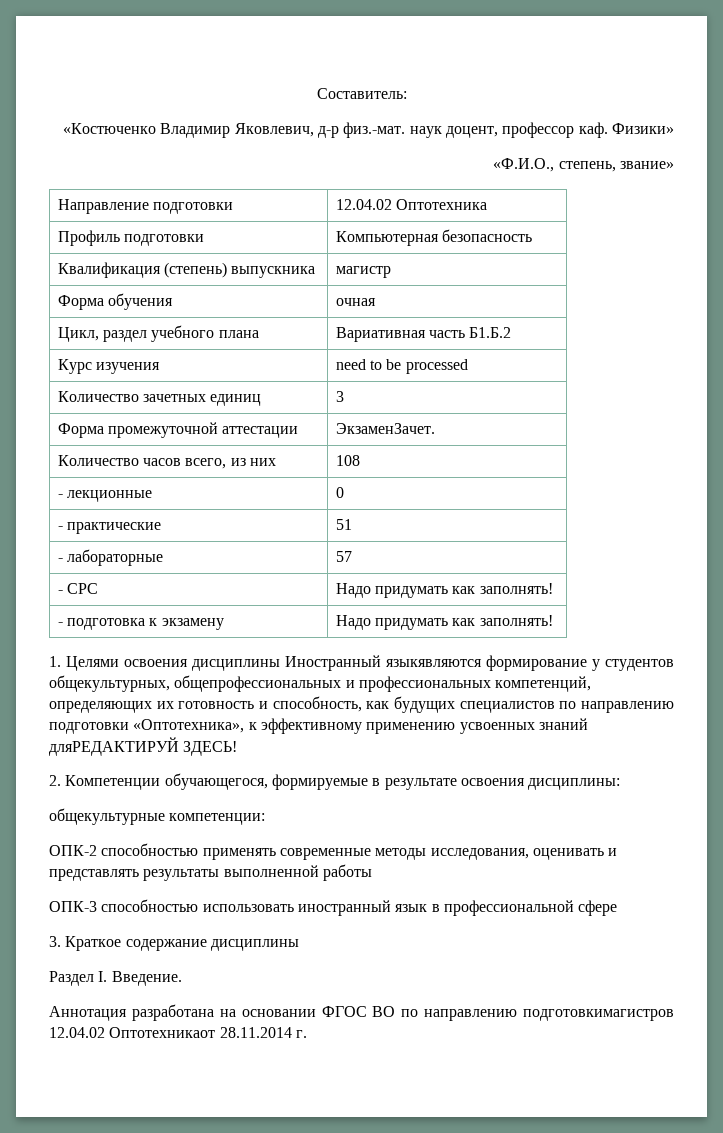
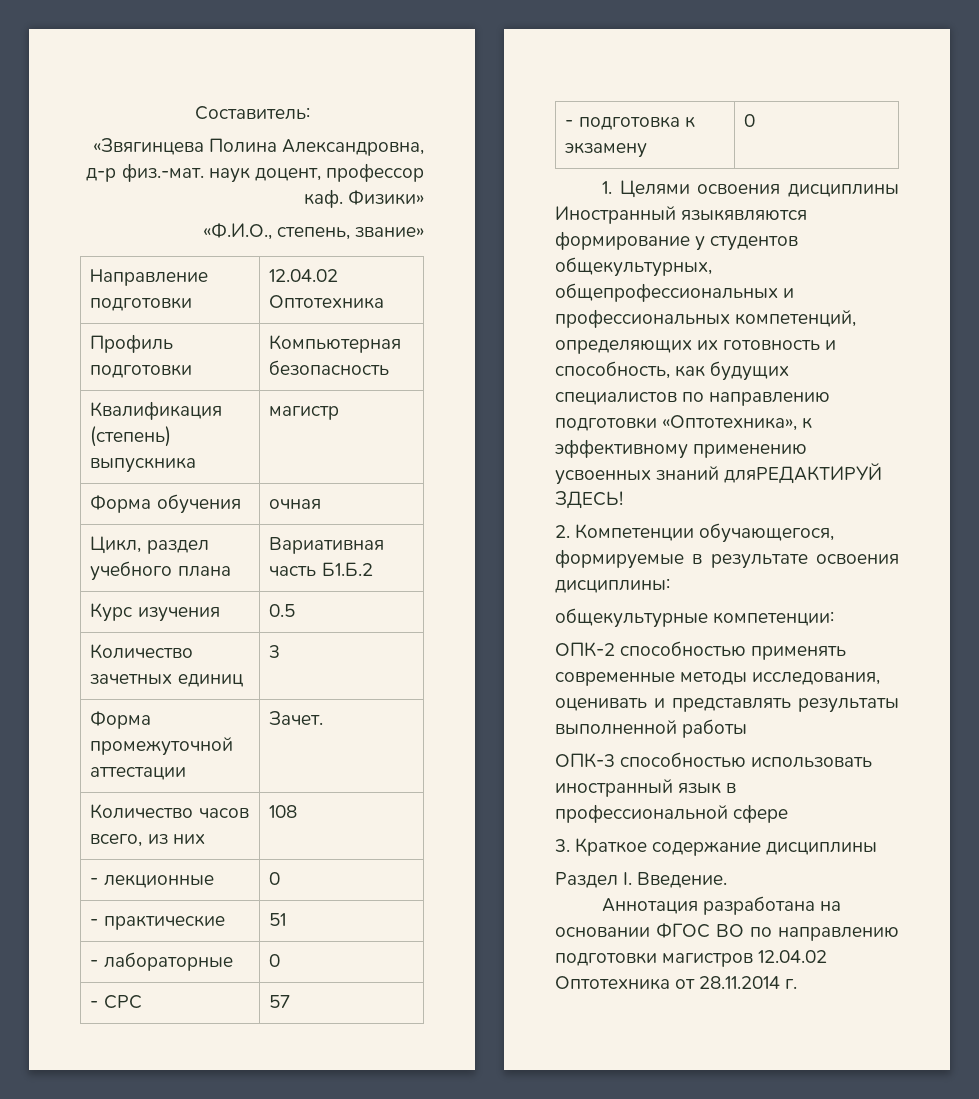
[63,123,314,138] «Костюченко Владимир Яковлевич, -> [92,138,424,156] «Звягинцева Полина Александровна,
[335,359,468,374] need to be processed -> [269,604,296,617] 0.5
[335,423,435,434] ЭкзаменЗачет. -> [269,711,324,725] Зачет.
[335,551,352,562] 57 -> [269,954,281,967] 0
[335,583,553,598] Надо придумать как заполнять! -> [269,995,291,1008] 57
[335,615,553,630] Надо придумать как заполнять! -> [744,114,756,127] 0
[523,1009,674,1021] [49,1027,216,1038] подготовкимагистров 12.04.02 Оптотехникаот -> [555,950,828,967] [555,976,696,990] подготовки магистров 12.04.02 Оптотехника от

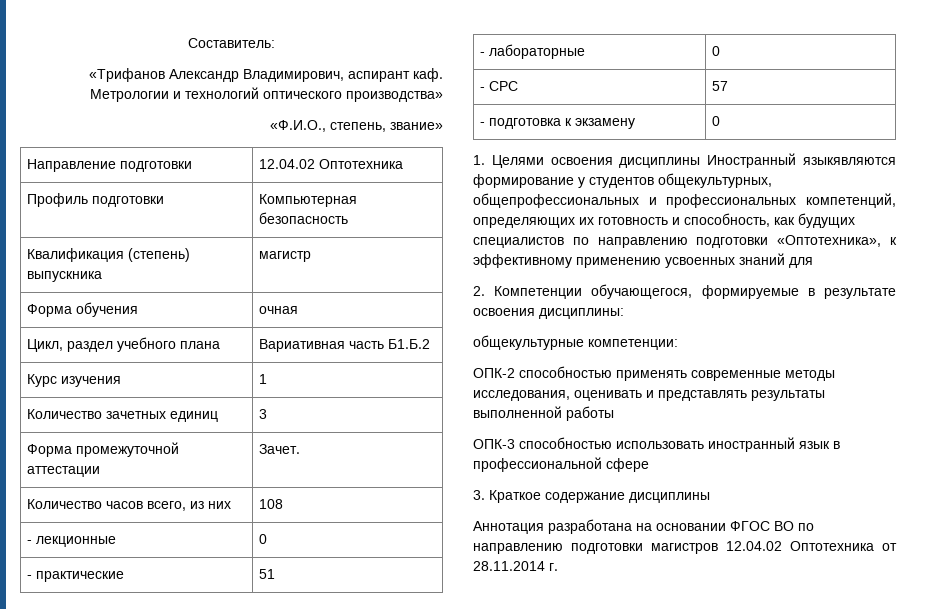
[92,138,424,156] [86,163,424,183] [303,189,424,208] «Звягинцева Полина Александровна, д-р физ.-мат. наук доцент, профессор каф. Физики» -> [89,68,443,82] [90,87,443,102] «Трифанов Александр Владимирович, аспирант каф. Метрологии и технологий оптического производства»
[269,604,296,617] 0.5 -> [258,374,267,384] 1
[724,463,883,484] [555,491,623,509] дляРЕДАКТИРУЙ ЗДЕСЬ! -> [789,257,813,268] для
[555,872,728,888] // Раздел I. Введение. -> (710, 497) none

